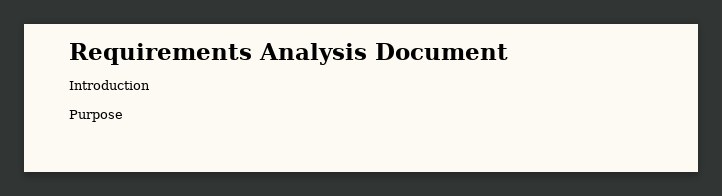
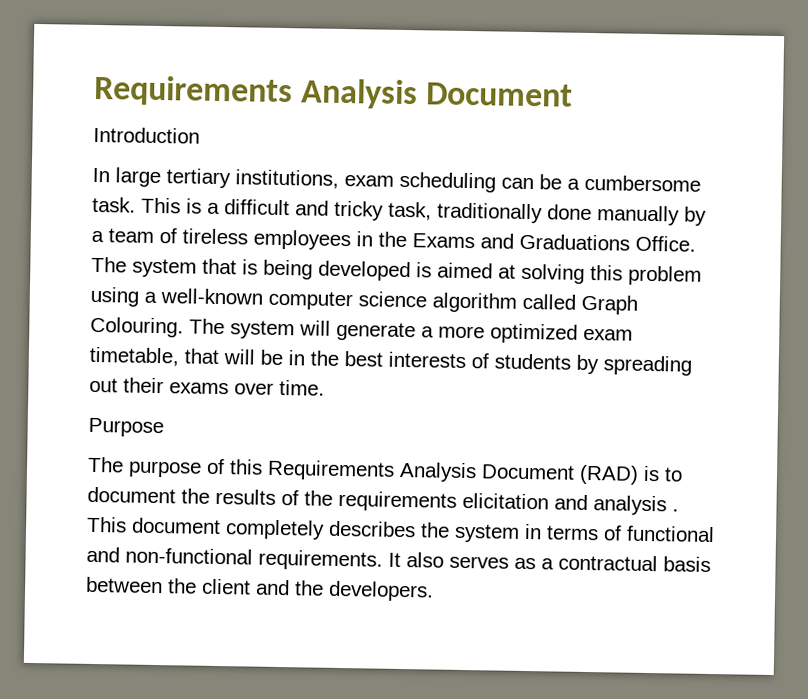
[69,110,123,122] Purpose -> [92,167,701,193] [92,196,707,226] [91,228,696,252] [91,256,702,286] [90,286,638,315] [90,316,633,344] [89,346,692,376] [89,377,325,396] [88,417,164,438] [87,456,683,485] [87,486,679,516] [86,516,715,543] [86,546,711,573] [86,576,434,602] In large tertiary institutions, exam scheduling can be a cumbersome task. This is a difficult and tricky task, traditionally done manually by a team of tireless employees in the Exams and Graduations Office. The system that is being developed is aimed at solving this problem using a well-known computer science algorithm called Graph Colouring. The system will generate a more optimized exam timetable, that will be in the best interests of students by spreading out their exams over time. // Purpose // The purpose of this Requirements Analysis Document (RAD) is to document the results of the requirements elicitation and analysis . This document completely describes the system in terms of functional and non-functional requirements. It also serves as a contractual basis between the client and the developers.

